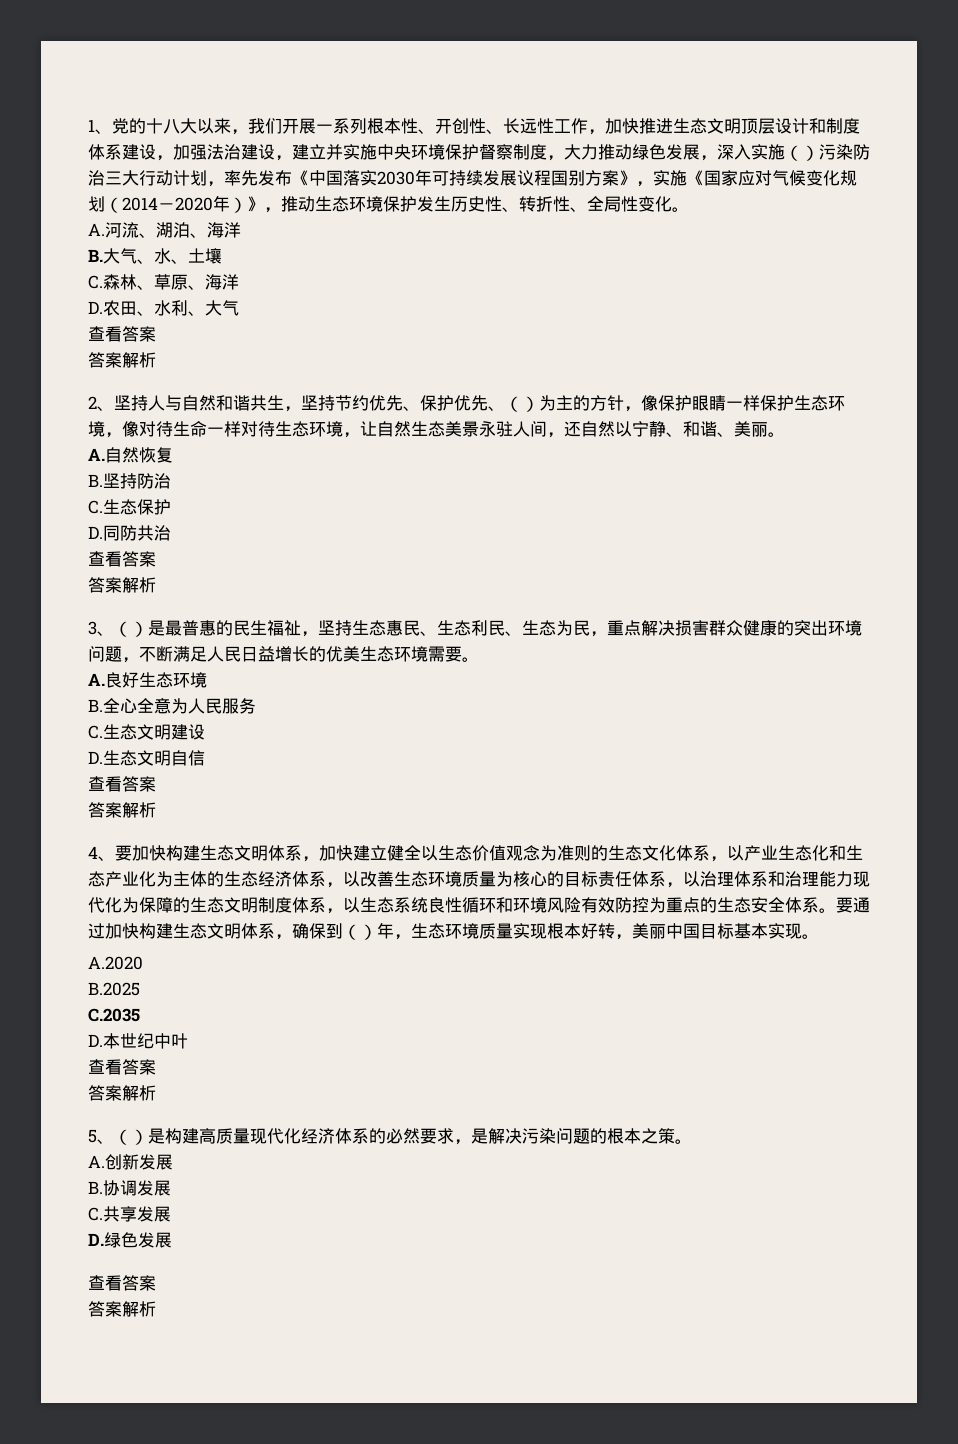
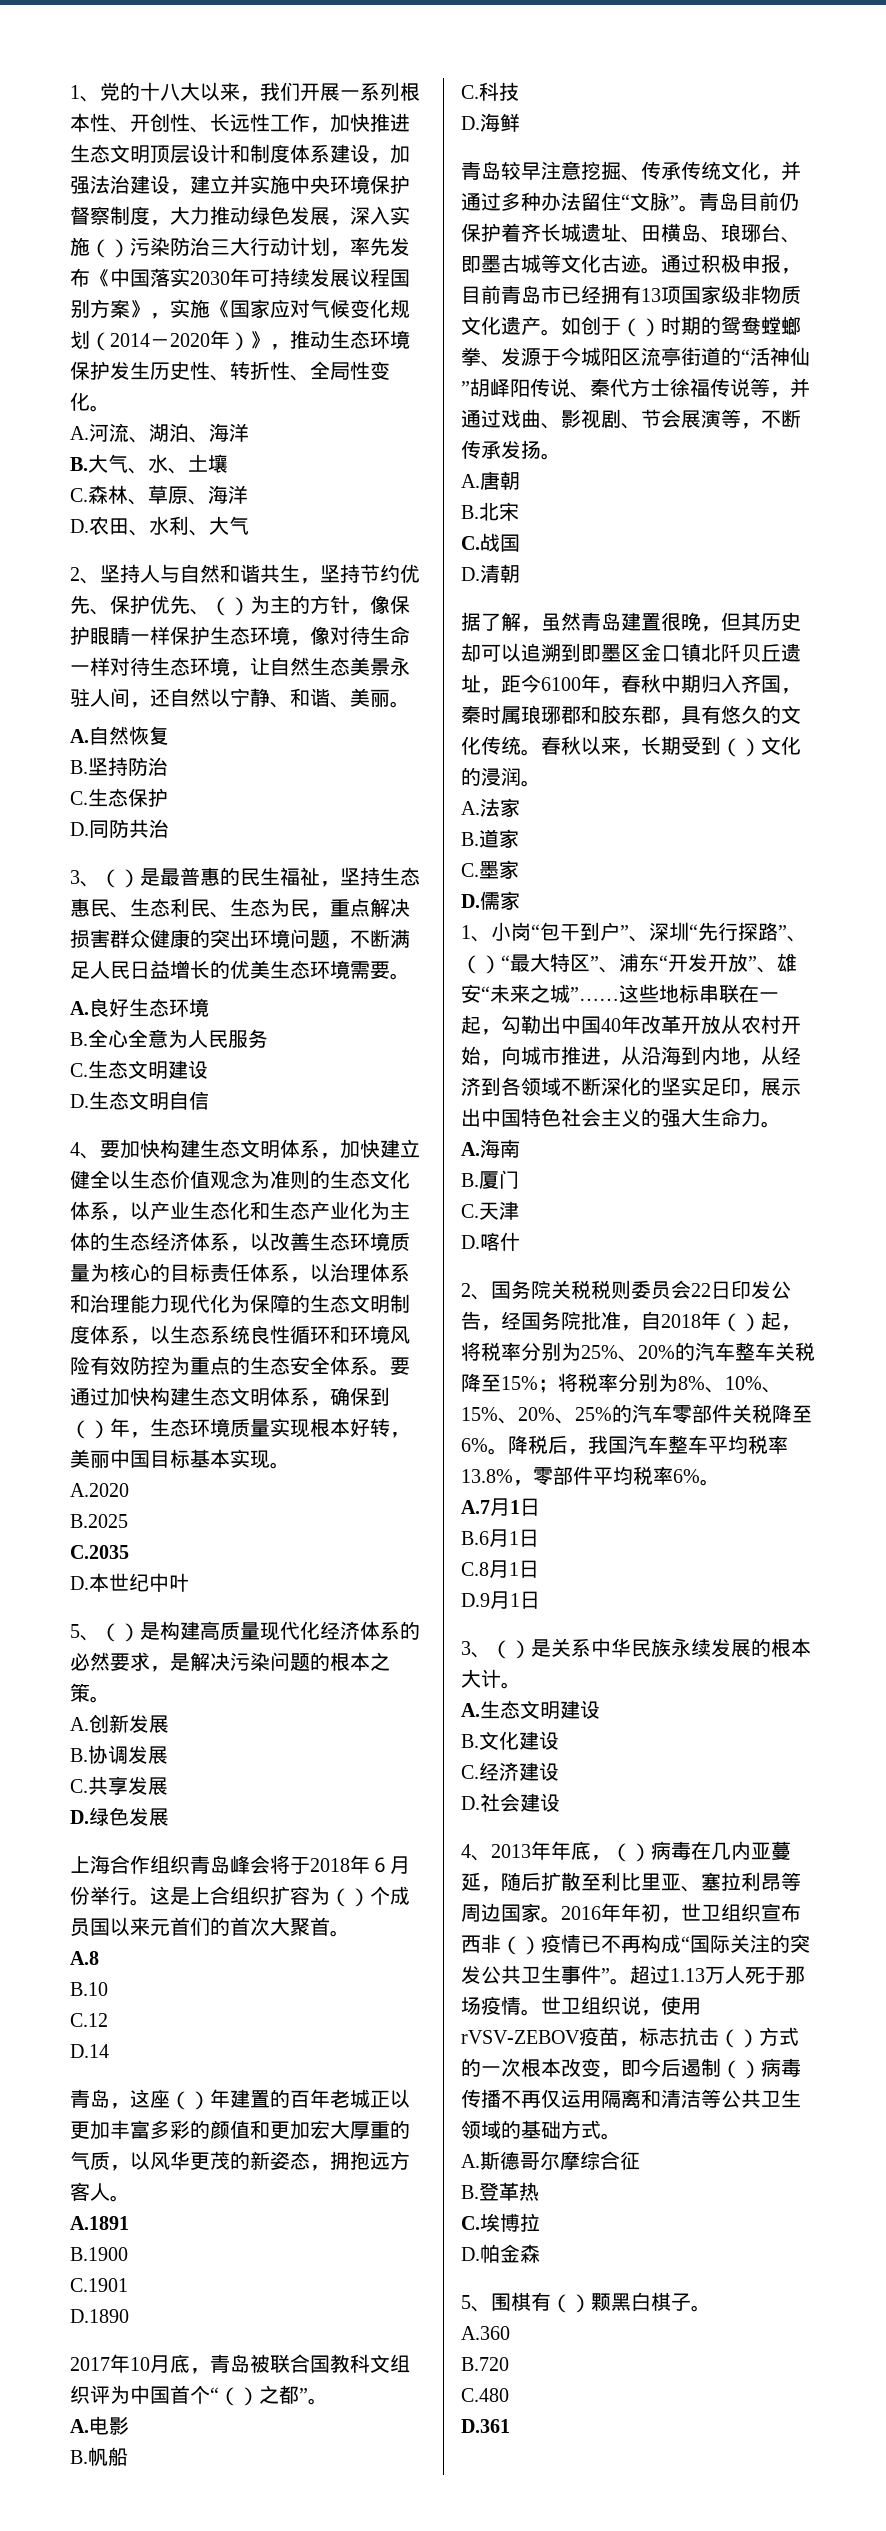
[88,326,156,342] [88,352,156,368] // 查看答案 // 答案解析 -> (249, 525) none
[88,551,156,567] [88,577,156,593] // 查看答案 // 答案解析 -> (169, 828) none
[88,776,156,792] [88,802,156,818] // 查看答案 // 答案解析 -> (209, 1100) none
[88,1059,156,1075] [88,1085,156,1101] // 查看答案 // 答案解析 -> (189, 1582) none
[88,1275,156,1291] [88,1301,156,1317] 查看答案 // 答案解析 -> [70,1855,410,1874] [70,1886,410,1907] [70,1917,350,1937] [70,1951,99,1965] [70,1982,108,1996] [70,2013,108,2027] [70,2044,109,2058] [70,2089,410,2110] [70,2120,410,2140] [70,2151,410,2171] [70,2182,130,2202] [70,2216,129,2230] [70,2247,128,2261] [70,2278,128,2292] [70,2309,129,2323] [70,2354,410,2374] [70,2385,328,2406] [70,2416,129,2435] [70,2447,128,2466] [461,82,519,101] [461,113,520,132] [461,161,801,181] [461,192,799,212] [461,223,801,243] [461,254,801,274] [461,285,801,304] [461,316,801,337] [461,347,810,367] [461,378,810,398] [461,409,801,429] [461,440,561,460] [461,471,520,490] [461,502,519,521] [461,533,520,552] [461,564,520,583] [461,612,801,632] [461,643,801,663] [461,674,801,694] [461,705,801,725] [461,736,801,757] [461,767,541,787] [461,798,520,817] [461,829,519,848] [461,860,519,879] [461,891,520,910] [461,922,807,942] [461,953,797,974] [461,984,779,1003] [461,1015,801,1035] [461,1046,801,1066] [461,1077,801,1097] [461,1108,781,1128] [461,1139,520,1158] [461,1170,519,1189] [461,1201,519,1220] [461,1232,520,1251] [461,1280,791,1300] [461,1311,801,1332] [461,1342,815,1362] [461,1373,782,1393] [461,1404,812,1424] [461,1435,788,1455] [461,1466,720,1486] [461,1498,540,1516] [461,1529,539,1547] [461,1560,539,1578] [461,1591,540,1609] [461,1638,811,1659] [461,1669,521,1689] [461,1700,600,1719] [461,1731,559,1750] [461,1762,559,1781] [461,1793,560,1812] [461,1841,791,1862] [461,1872,801,1892] [461,1903,801,1923] [461,1934,810,1955] [461,1965,805,1985] [461,1996,701,2016] [461,2027,799,2048] [461,2058,801,2079] [461,2089,801,2108] [461,2120,621,2140] [461,2151,640,2170] [461,2182,539,2201] [461,2213,540,2232] [461,2244,540,2263] [461,2292,711,2313] [461,2326,510,2340] [461,2357,509,2371] [461,2388,509,2402] [461,2419,510,2433] 上海合作组织青岛峰会将于2018年６月份举行。这是上合组织扩容为（）个成员国以来元首们的首次大聚首。 // A.8 // B.10 // C.12 // D.14 // 青岛，这座（）年建置的百年老城正以更加丰富多彩的颜值和更加宏大厚重的气质，以风华更茂的新姿态，拥抱远方客人。 // A.1891 // B.1900 // C.1901 // D.1890 // 2017年10月底，青岛被联合国教科文组织评为中国首个“（）之都”。 // A.电影 // B.帆船 // C.科技 // D.海鲜 // 青岛较早注意挖掘、传承传统文化，并通过多种办法留住“文脉”。青岛目前仍保护着齐长城遗址、田横岛、琅琊台、即墨古城等文化古迹。通过积极申报，目前青岛市已经拥有13项国家级非物质文化遗产。如创于（）时期的鸳鸯螳螂拳、发源于今城阳区流亭街道的“活神仙”胡峄阳传说、秦代方士徐福传说等，并通过戏曲、影视剧、节会展演等，不断传承发扬。 // A.唐朝 // B.北宋 // C.战国 // D.清朝 // 据了解，虽然青岛建置很晚，但其历史却可以追溯到即墨区金口镇北阡贝丘遗址，距今6100年，春秋中期归入齐国，秦时属琅琊郡和胶东郡，具有悠久的文化传统。春秋以来，长期受到（）文化的浸润。 // A.法家 // B.道家 // C.墨家 // D.儒家 // 1、小岗“包干到户”、深圳“先行探路”、（）“最大特区”、浦东“开发开放”、雄安“未来之城”……这些地标串联在一起，勾勒出中国40年改革开放从农村开始，向城市推进，从沿海到内地，从经济到各领域不断深化的坚实足印，展示出中国特色社会主义的强大生命力。 // A.海南 // B.厦门 // C.天津 // D.喀什 // 2、国务院关税税则委员会22日印发公告，经国务院批准，自2018年（）起，将税率分别为25%、20%的汽车整车关税降至15%；将税率分别为8%、10%、15%、20%、25%的汽车零部件关税降至6%。降税后，我国汽车整车平均税率13.8%，零部件平均税率6%。 // A.7月1日 // B.6月1日 // C.8月1日 // D.9月1日 // 3、（）是关系中华民族永续发展的根本大计。 // A.生态文明建设 // B.文化建设 // C.经济建设 // D.社会建设 // 4、2013年年底，（）病毒在几内亚蔓延，随后扩散至利比里亚、塞拉利昂等周边国家。2016年年初，世卫组织宣布西非（）疫情已不再构成“国际关注的突发公共卫生事件”。超过1.13万人死于那场疫情。世卫组织说，使用rVSV-ZEBOV疫苗，标志抗击（）方式的一次根本改变，即今后遏制（）病毒传播不再仅运用隔离和清洁等公共卫生领域的基础方式。 // A.斯德哥尔摩综合征 // B.登革热 // C.埃博拉 // D.帕金森 // 5、围棋有（）颗黑白棋子。 // A.360 // B.720 // C.480 // D.361

